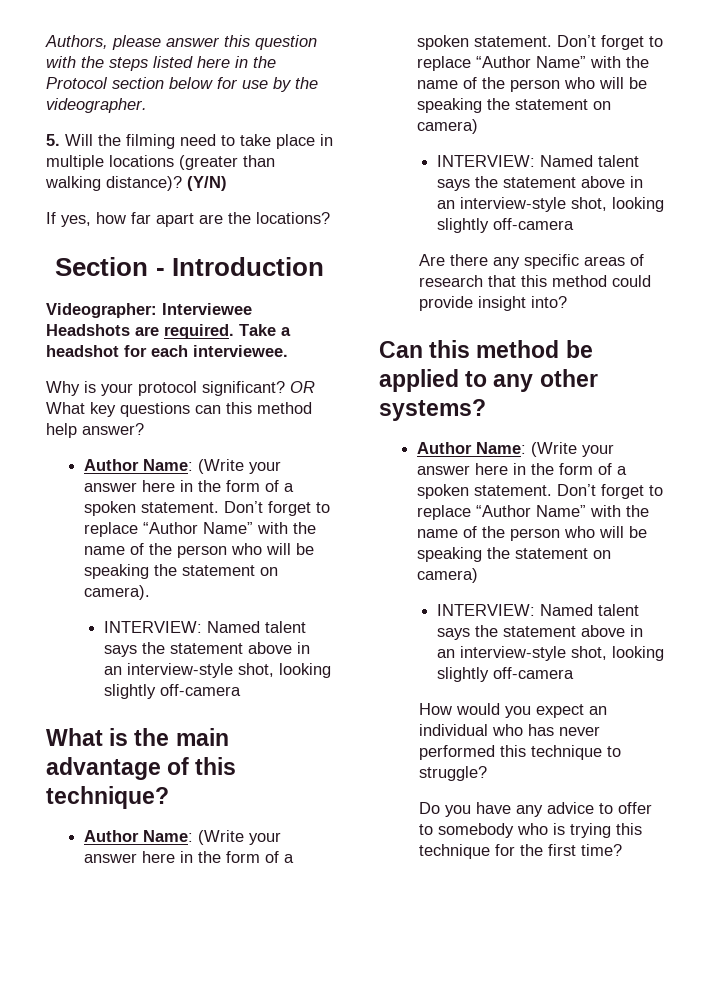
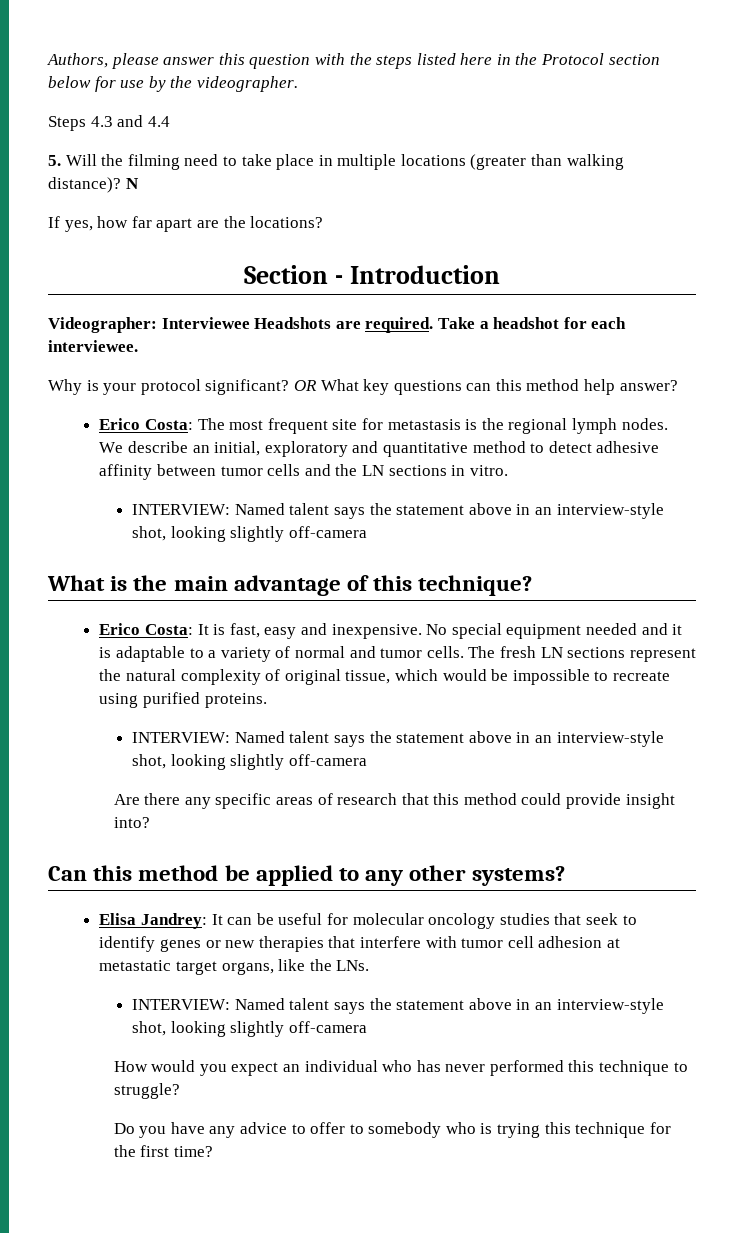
(147, 105) none -> [48,115,170,131] // Steps 4.3 and 4.4
[187,176,227,191] (Y/N) -> [125,178,139,189] N
[84,459,282,474] [84,480,295,492] [84,501,331,516] [84,522,317,537] [84,543,315,558] [84,564,279,579] [84,585,151,600] Author Name: (Write your answer here in the form of a spoken statement. Don’t forget to replace “Author Name” with the name of the person who will be speaking the statement on camera). -> [99,418,668,434] [99,441,660,457] [99,464,508,480] Erico Costa: The most frequent site for metastasis is the regional lymph nodes. We describe an initial, exploratory and quantitative method to detect adhesive affinity between tumor cells and the LN sections in vitro.
[84,830,282,845] [84,851,295,863] [417,35,664,50] [417,56,650,71] [417,77,648,92] [417,98,612,113] [417,119,479,134] Author Name: (Write your answer here in the form of a spoken statement. Don’t forget to replace “Author Name” with the name of the person who will be speaking the statement on camera) -> [99,623,683,639] [99,646,696,662] [99,669,670,685] [99,692,267,708] Erico Costa: It is fast, easy and inexpensive. No special equipment needed and it is adaptable to a variety of normal and tumor cells. The fresh LN sections represent the natural complexity of original tissue, which would be impossible to recreate using purified proteins.
[417,442,615,457] [417,463,628,475] [417,484,664,499] [417,505,650,520] [417,526,648,541] [417,547,612,562] [417,568,479,583] Author Name: (Write your answer here in the form of a spoken statement. Don’t forget to replace “Author Name” with the name of the person who will be speaking the statement on camera) -> [99,913,637,929] [99,936,620,952] [99,959,370,975] Elisa Jandrey: It can be useful for molecular oncology studies that seek to identify genes or new therapies that interfere with tumor cell adhesion at metastatic target organs, like the LNs.

